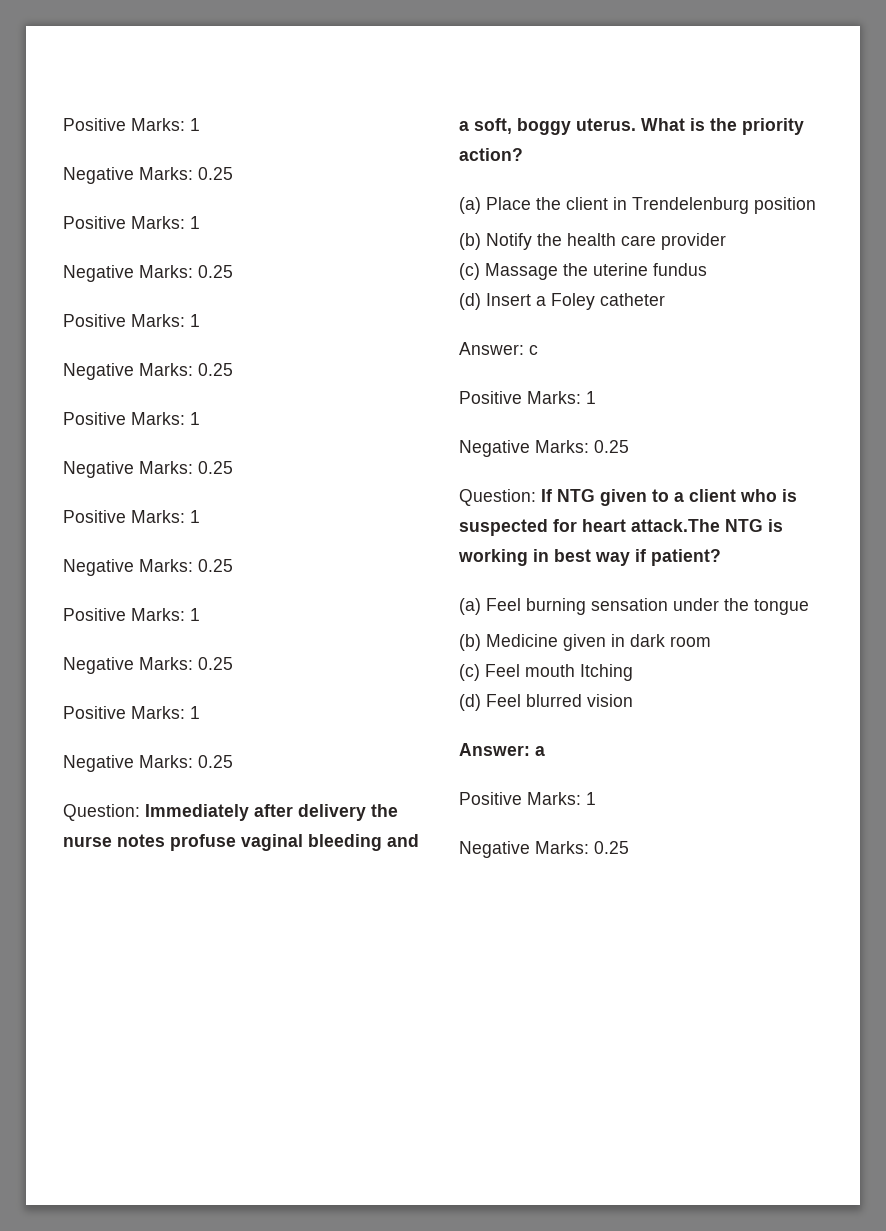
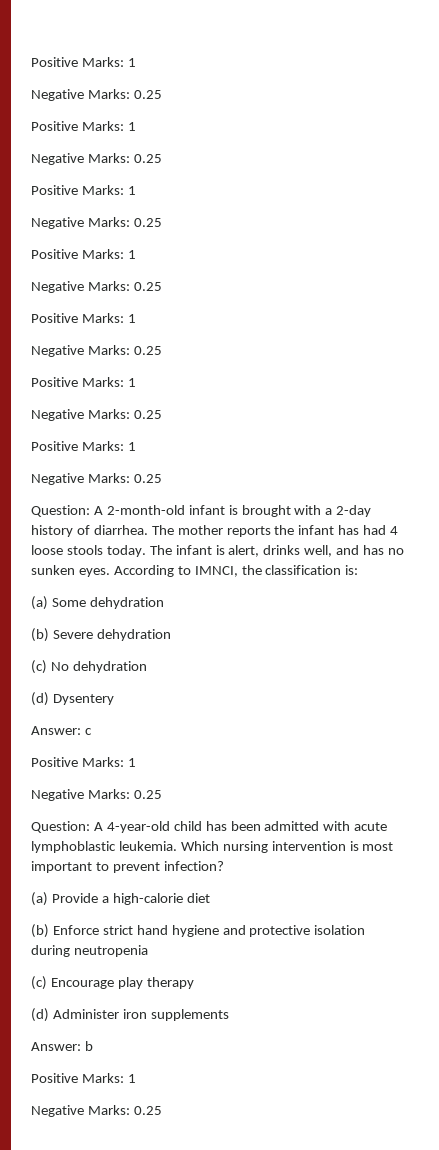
[145,804,398,821] [63,834,419,851] [459,118,804,135] [459,148,523,161] [459,197,816,214] [459,233,726,250] [459,263,707,280] [459,293,665,310] Immediately after delivery the nurse notes profuse vaginal bleeding and a soft, boggy uterus. What is the priority action? // (a) Place the client in Trendelenburg position // (b) Notify the health care provider // (c) Massage the uterine fundus // (d) Insert a Foley catheter -> [93,505,372,517] [31,525,399,537] [31,545,405,557] [31,565,359,577] [31,596,164,610] [31,628,171,642] [31,660,147,674] [31,692,114,706] A 2-month-old infant is brought with a 2-day history of diarrhea. The mother reports the infant has had 4 loose stools today. The infant is alert, drinks well, and has no sunken eyes. According to IMNCI, the classification is: // (a) Some dehydration // (b) Severe dehydration // (c) No dehydration // (d) Dysentery
[541,489,797,506] [459,519,783,536] [458,549,721,566] [459,598,809,615] [459,634,711,651] [459,664,633,681] [459,694,633,711] [459,743,545,756] If NTG given to a client who is suspected for heart attack.The NTG is working in best way if patient? // (a) Feel burning sensation under the tongue // (b) Medicine given in dark room // (c) Feel mouth Itching // (d) Feel blurred vision // Answer: a -> [93,821,388,833] [31,841,394,853] [31,861,224,873] [31,892,210,906] [31,924,366,938] [31,945,148,957] [31,976,194,990] [31,1008,229,1022] [31,1041,93,1051] A 4-year-old child has been admitted with acute lymphoblastic leukemia. Which nursing intervention is most important to prevent infection? // (a) Provide a high-calorie diet // (b) Enforce strict hand hygiene and protective isolation during neutropenia // (c) Encourage play therapy // (d) Administer iron supplements // Answer: b

